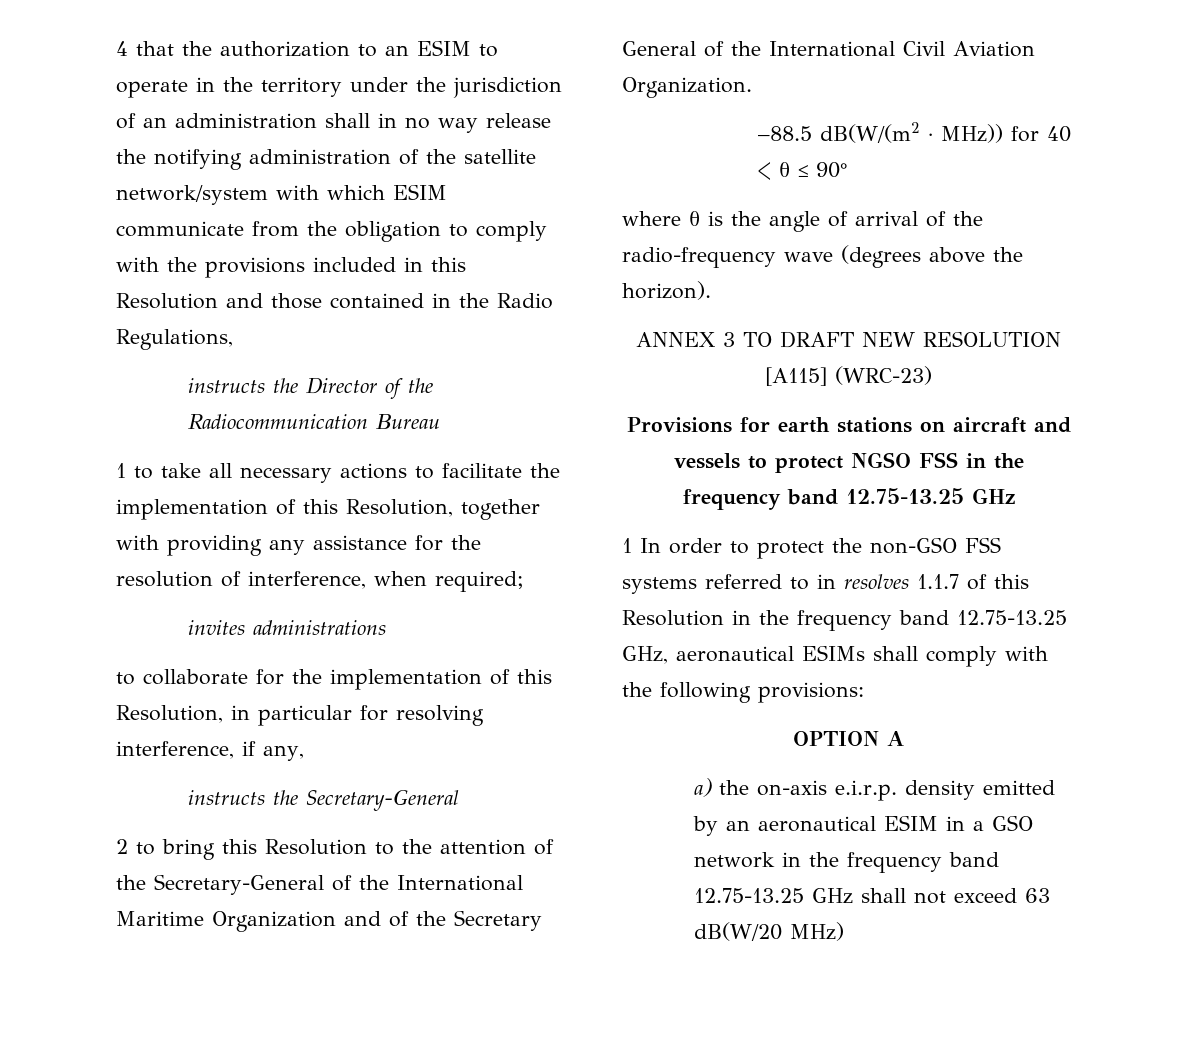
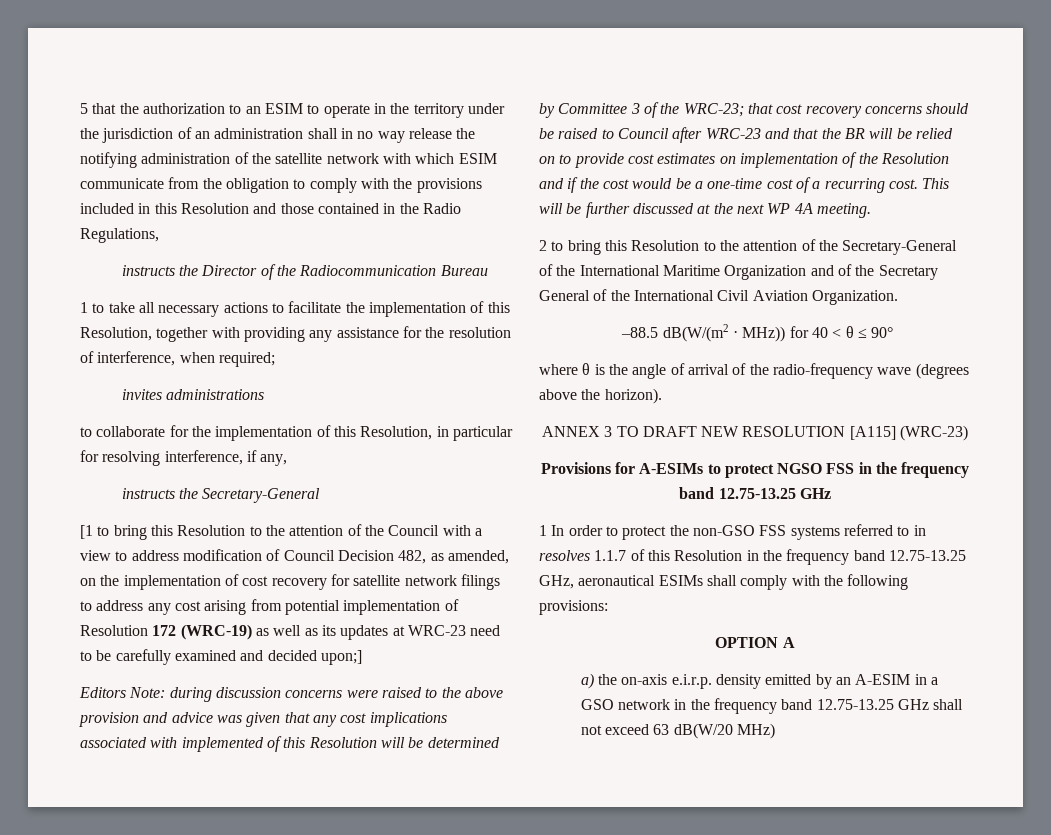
[116,41,128,56] 4 -> [80,103,88,114] 5
[116,185,268,205] network/system -> [326,153,379,164] network
(459, 800) none -> [80,524,482,540] [80,549,509,564] [80,574,500,590] [80,599,459,615] [80,624,501,640] [80,649,362,665] [79,687,503,702] [79,712,447,727] [80,736,500,752] [539,102,970,118] [539,127,953,143] [539,152,949,168] [539,177,950,193] [539,202,871,218] // [1 to bring this Resolution to the attention of the Council with a view to address modification of Council Decision 482, as amended, on the implementation of cost recovery for satellite network filings to address any cost arising from potential implementation of Resolution 172 (WRC-19) as well as its updates at WRC-23 need to be carefully examined and decided upon;] // Editors Note: during discussion concerns were raised to the above provision and advice was given that any cost implications associated with implemented of this Resolution will be determined by Committee 3 of the WRC-23; that cost recovery concerns should be raised to Council after WRC-23 and that the BR will be relied on to provide cost estimates on implementation of the Resolution and if the cost would be a one-time cost of a recurring cost. This will be further discussed at the next WP 4A meeting.
[777,417,1071,433] [673,453,740,469] earth stations on aircraft and vessels -> [639,463,704,474] A-ESIMs
[757,815,938,832] aeronautical ESIM -> [855,674,911,685] A-ESIM

